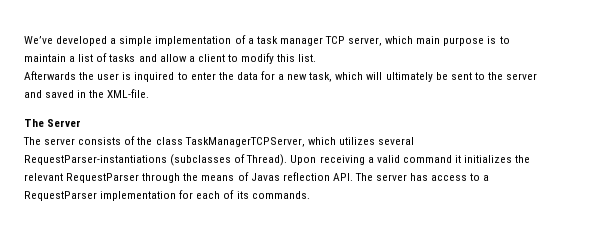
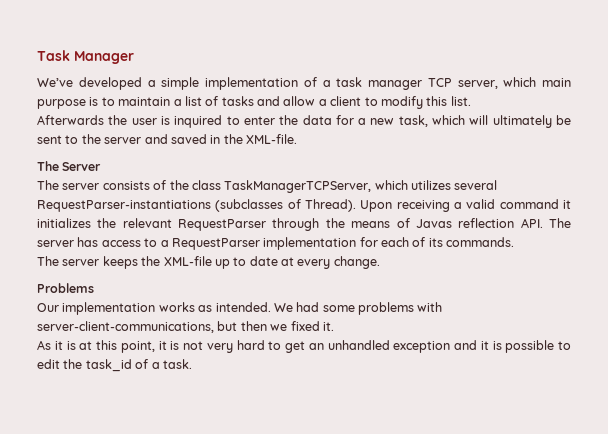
(24, 40) none -> [37,50,134,64] Task Manager //
(310, 195) none -> [37,256,380,269] [37,283,94,293] [37,302,443,315] [37,321,334,333] [37,340,571,353] [37,359,192,372] // The server keeps the XML-file up to date at every change. // Problems // Our implementation works as intended. We had some problems with server-client-communications, but then we fixed it. // As it is at this point, it is not very hard to get an unhandled exception and it is possible to edit the task_id of a task.

